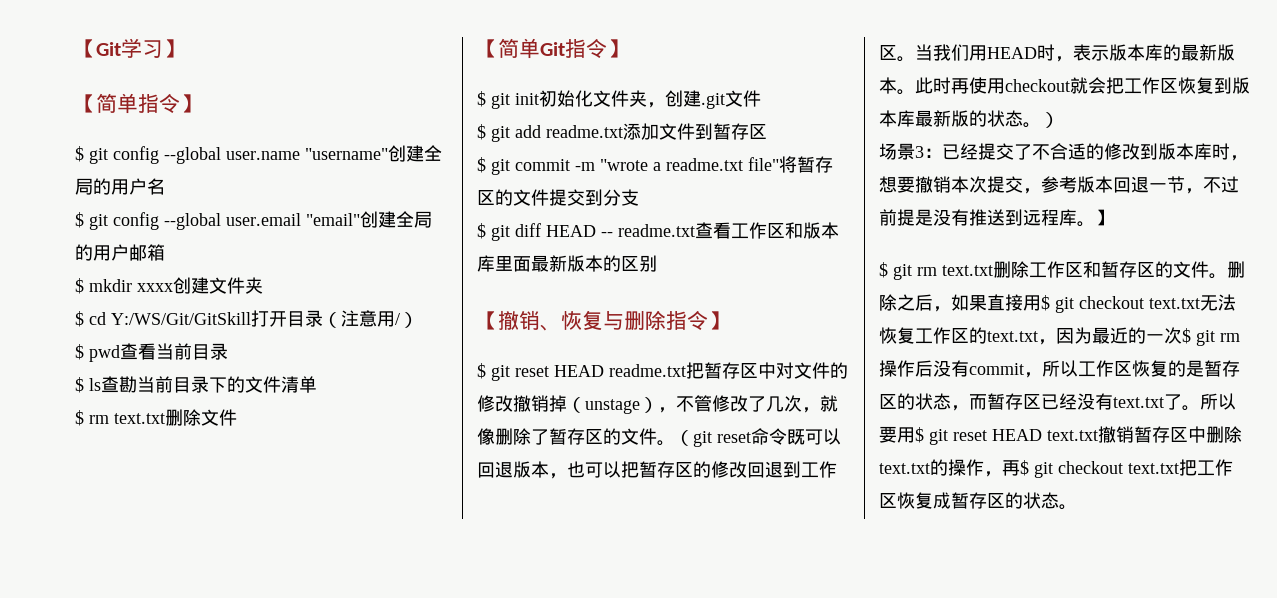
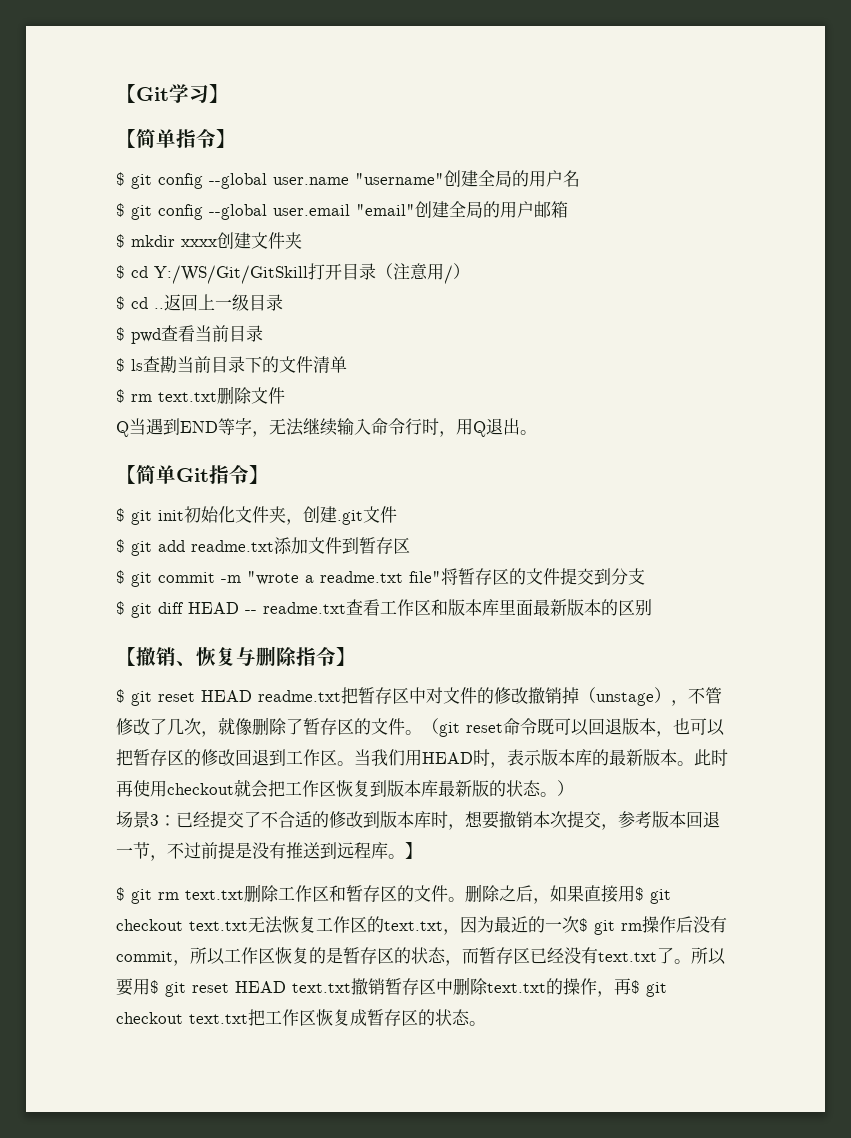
(418, 320) none -> [116,294,283,311] // $ cd ..返回上一级目录
(237, 417) none -> [116,418,537,437] // Q当遇到END等字，无法继续输入命令行时，用Q退出。

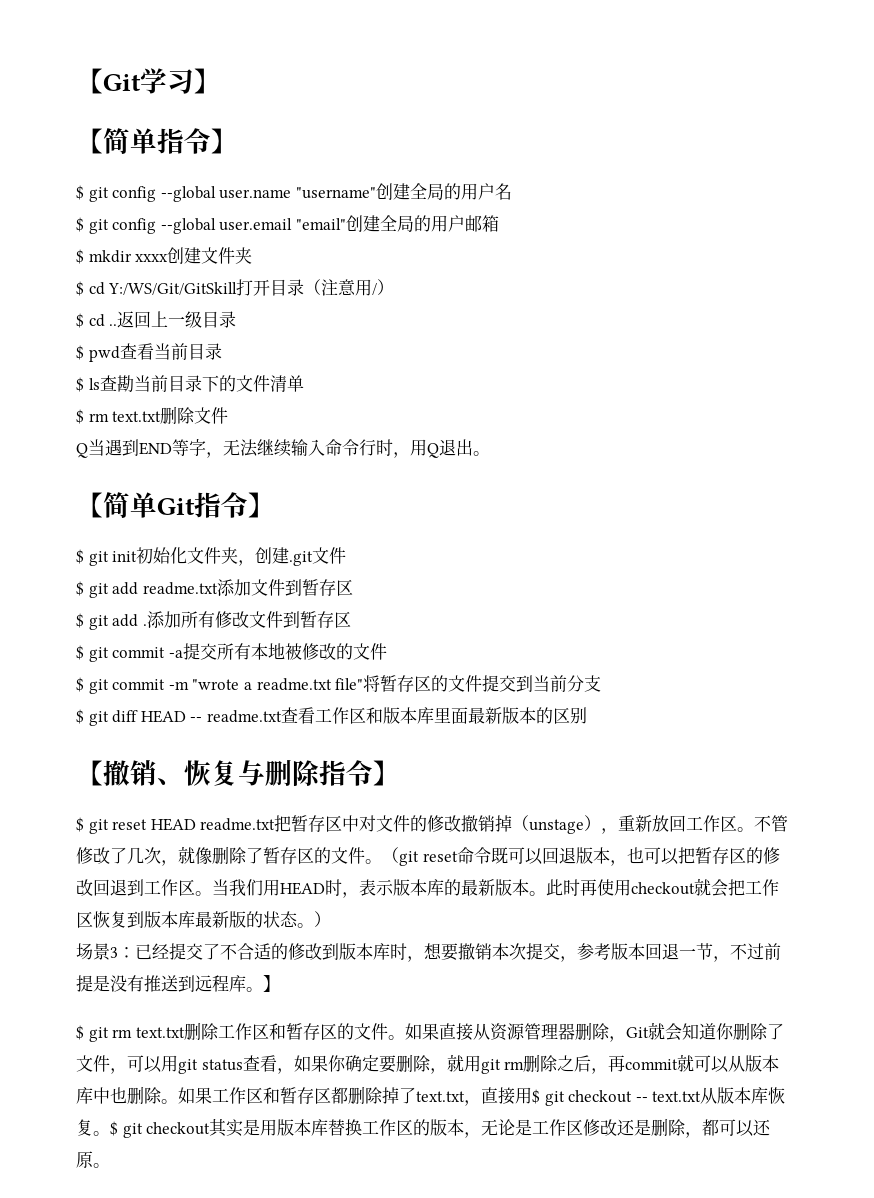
(410, 545) none -> [76,611,351,630] [76,643,387,662] // $ git add .添加所有修改文件到暂存区 // $ git commit -a提交所有本地被修改的文件
(611, 576) none -> [533,675,568,692] 当前
(688, 703) none -> [618,815,755,832] 重新放回工作区。
[465,884,584,904] 删除之后，如果 -> [404,1022,784,1042] [76,1054,780,1074] [76,1086,481,1106] 如果直接从资源管理器删除，Git就会知道你删除了文件，可以用git status查看，如果你确定要删除，就用git rm删除之后，再commit就可以从版本库中也删除。如果工作区和暂存区都删除掉了text.txt，
[189,916,727,935] [116,947,726,966] [116,977,667,997] [116,1009,470,1026] text.txt无法恢复工作区的text.txt，因为最近的一次$ git rm操作后没有commit，所以工作区恢复的是暂存区的状态，而暂存区已经没有text.txt了。所以要用$ git reset HEAD text.txt撤销暂存区中删除text.txt的操作，再$ git checkout text.txt把工作区恢复成暂存区的状态 -> [635,1087,786,1104] [76,1118,772,1138] [76,1151,93,1168] -- text.txt从版本库恢复。$ git checkout其实是用版本库替换工作区的版本，无论是工作区修改还是删除，都可以还原

